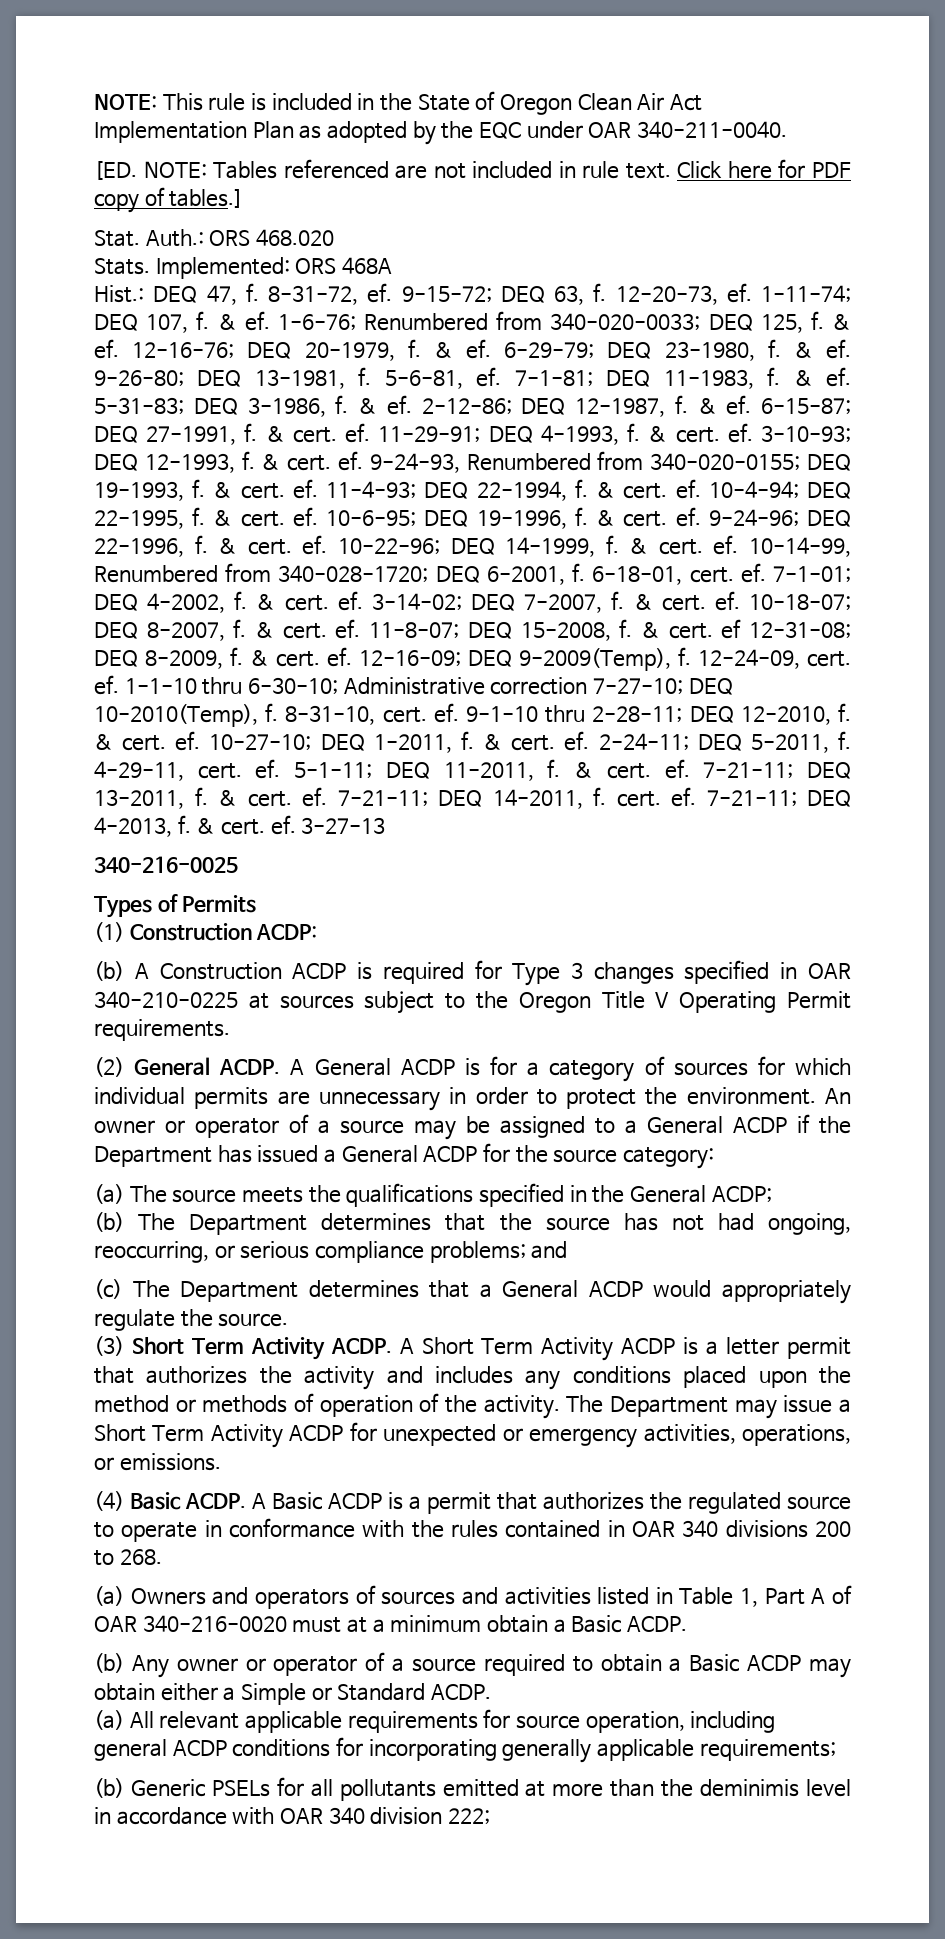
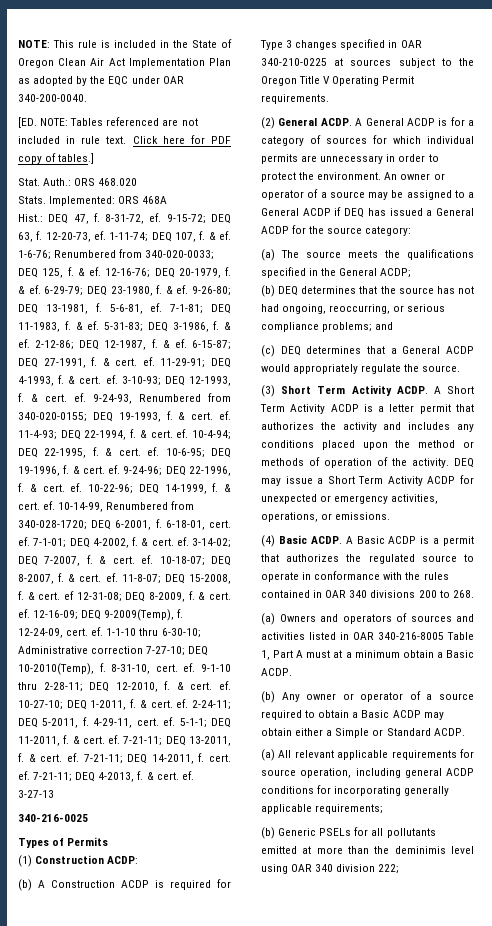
[636,121,787,138] 340-211-0040. -> [18,94,87,102] 340-200-0040.
[294,762,373,779] 5-1-11; -> [179,718,207,728] 5-1-1;
[819,1116,852,1134] [94,1146,212,1167] the Department -> [344,208,365,218] DEQ
[138,1213,308,1235] The Department -> [278,286,299,296] DEQ
[132,1280,299,1302] The Department -> [280,346,301,356] DEQ
[566,1395,728,1417] The Department -> [454,458,474,468] DEQ
(673, 1595) none -> [353,632,444,640] OAR 340-216-8005
[831,1585,852,1604] [94,1615,287,1632] of OAR 340-216-0020 -> (304, 654) none
[94,1807,275,1825] in accordance with -> [261,864,288,874] using

